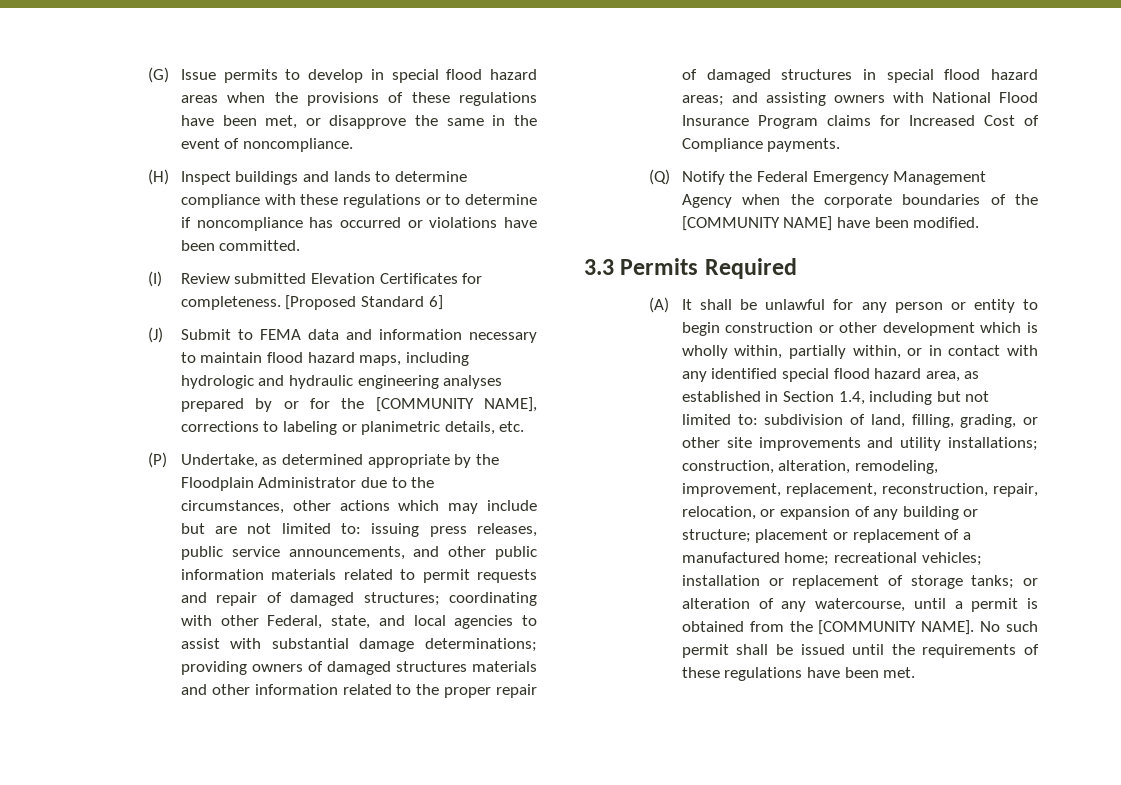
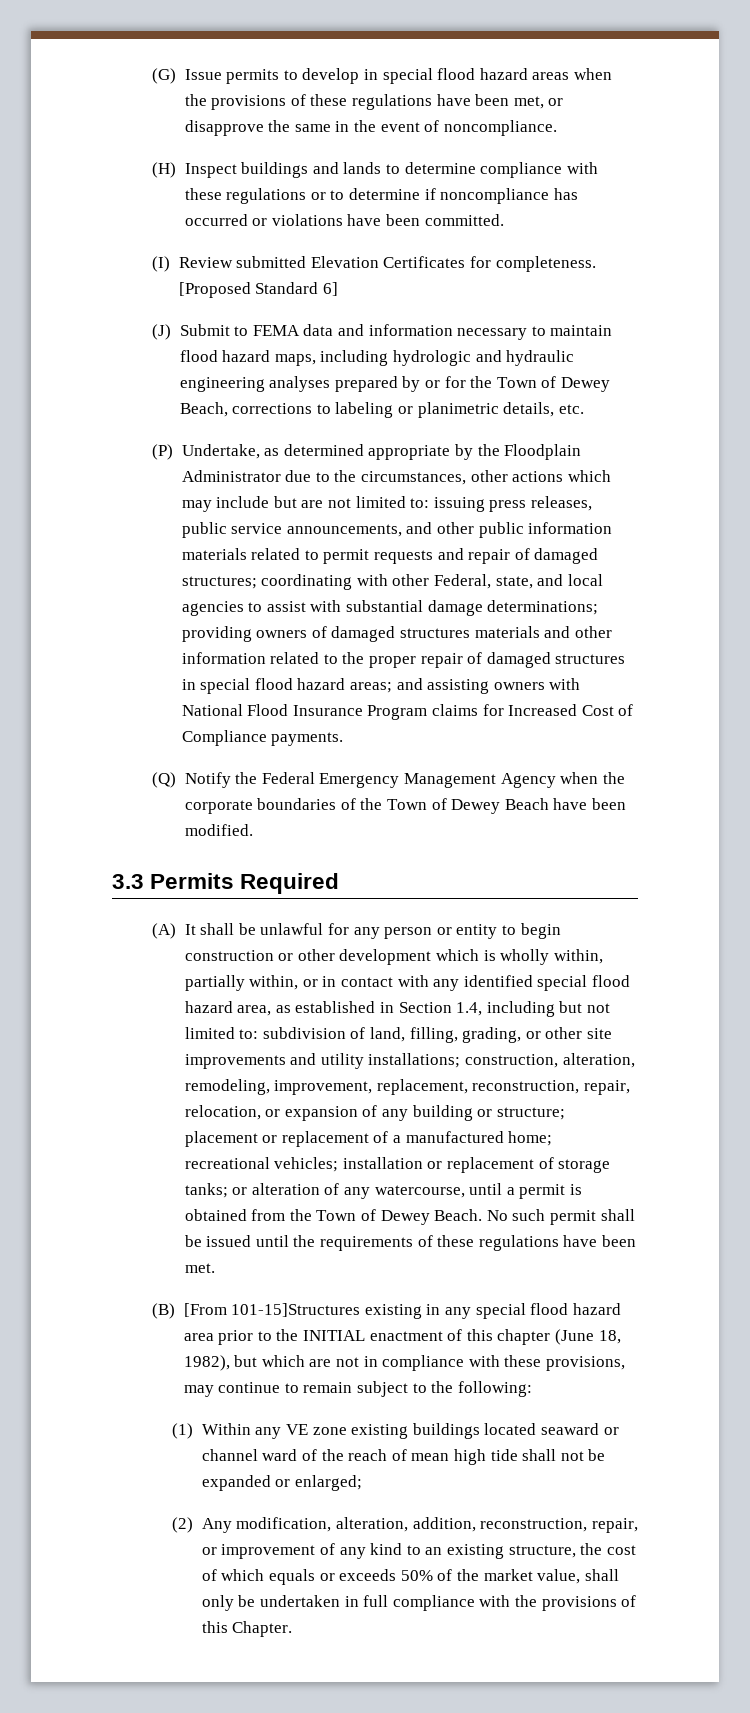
[375,397,537,412] [COMMUNITY NAME], -> [496,376,610,392] [179,402,228,417] Town of Dewey Beach,
[681,216,833,231] [COMMUNITY NAME] -> [387,798,549,814] Town of Dewey Beach
[818,620,975,635] [COMMUNITY NAME]. -> [316,1209,483,1225] Town of Dewey Beach.
(916, 672) none -> [152,1303,621,1319] [183,1329,621,1345] [183,1355,625,1371] [183,1381,532,1397] [172,1423,619,1439] [201,1449,606,1465] [201,1475,362,1491] [172,1517,638,1533] [201,1543,636,1559] [201,1569,619,1585] [201,1595,637,1611] [201,1621,293,1637] // (B) [From 101-15]Structures existing in any special flood hazard area prior to the INITIAL enactment of this chapter (June 18, 1982), but which are not in compliance with these provisions, may continue to remain subject to the following: // (1) Within any VE zone existing buildings located seaward or channel ward of the reach of mean high tide shall not be expanded or enlarged; // (2) Any modification, alteration, addition, reconstruction, repair, or improvement of any kind to an existing structure, the cost of which equals or exceeds 50% of the market value, shall only be undertaken in full compliance with the provisions of this Chapter.

